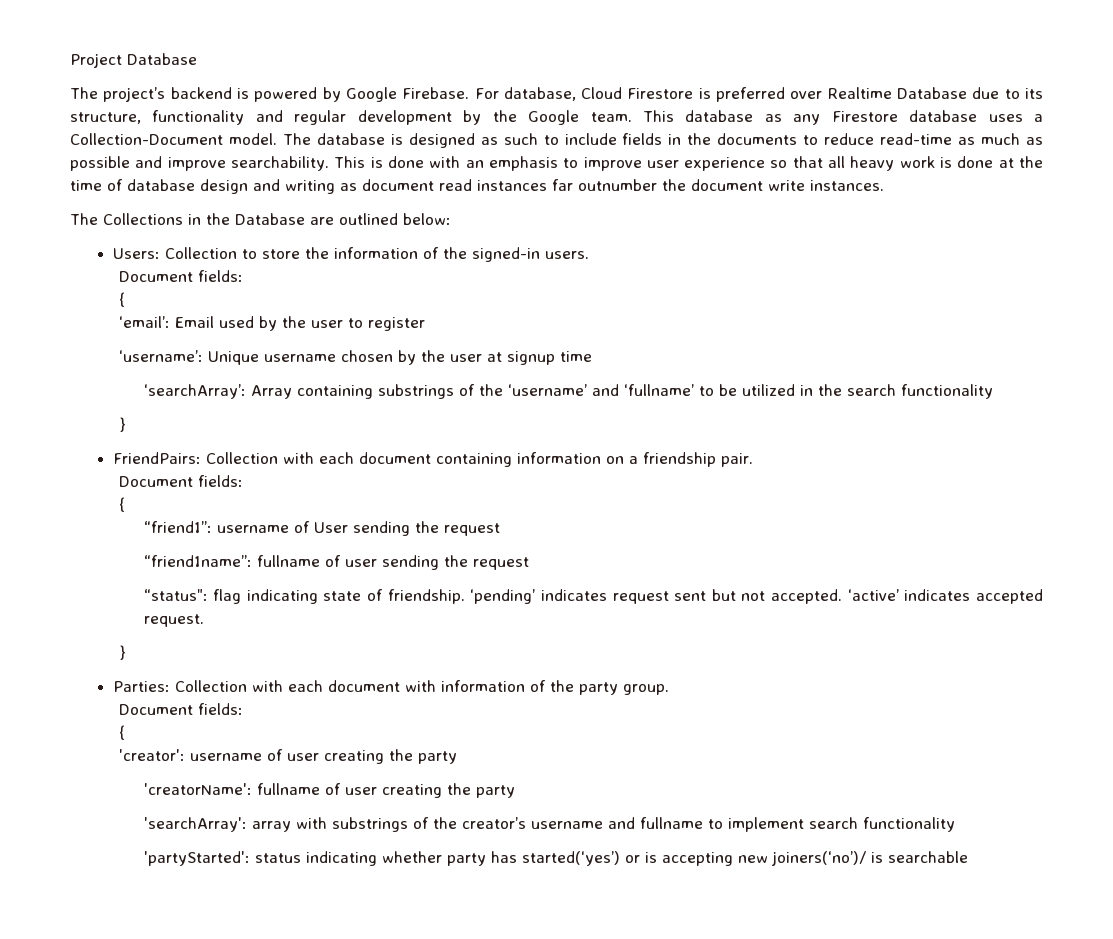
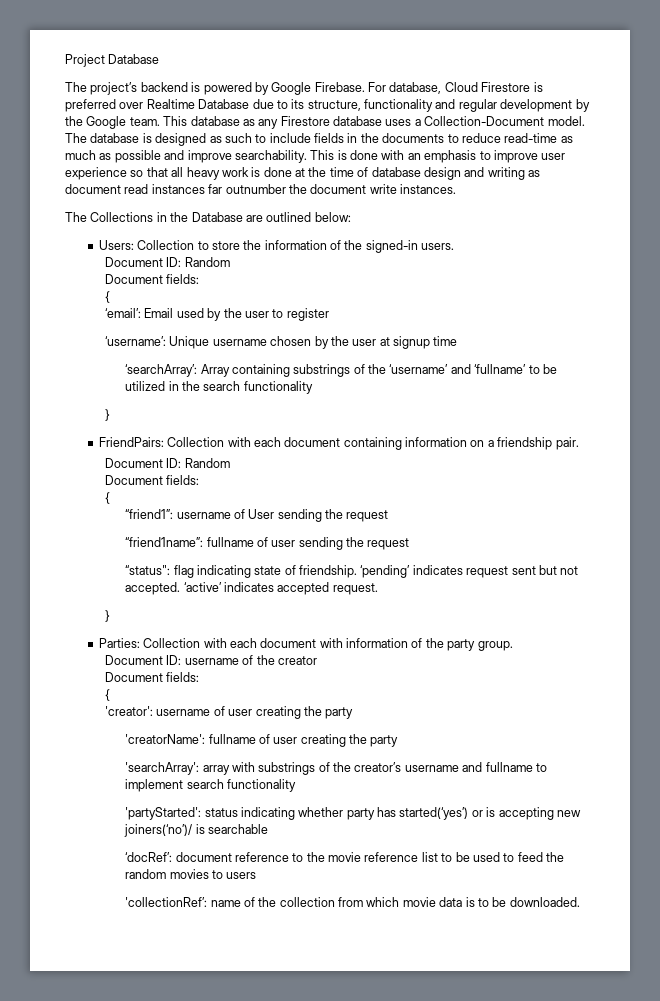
(590, 255) none -> [105,257,230,267] // Document ID: Random
(754, 460) none -> [105,458,230,468] // Document ID: Random
(670, 689) none -> [105,655,317,665] // Document ID: username of the creator
(968, 857) none -> [125,852,565,862] [125,869,257,879] [125,897,580,907] // ‘docRef’: document reference to the movie reference list to be used to feed the random movies to users // 'collectionRef’: name of the collection from which movie data is to be downloaded.

